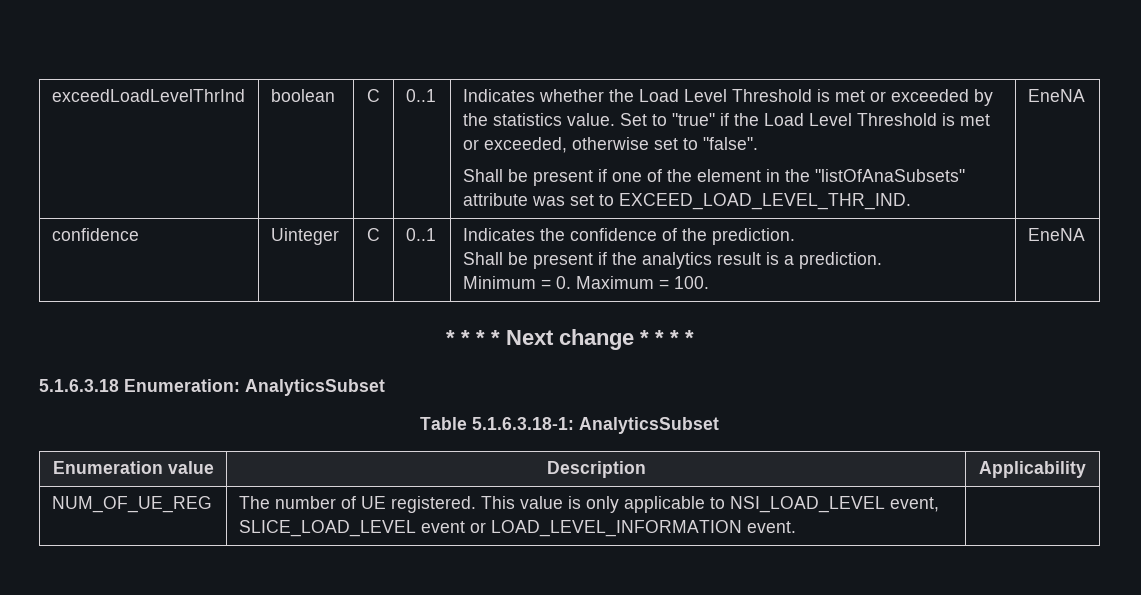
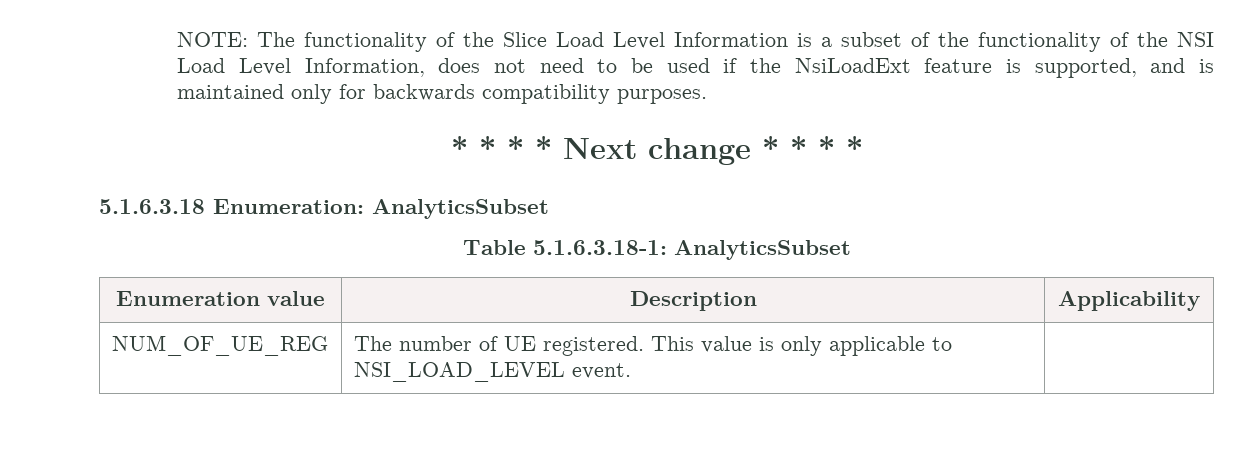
[51,89,245,102] [270,89,335,102] [367,89,380,102] [405,89,436,102] [462,89,993,106] [462,113,990,126] [462,137,758,153] [462,169,965,186] [462,193,911,210] [1027,89,1085,102] [51,228,139,241] [270,228,339,245] [367,228,380,241] [405,228,436,241] [462,228,795,245] [462,252,882,269] [462,276,709,289] [1027,228,1085,241] exceedLoadLevelThrInd | boolean | C | 0..1 | Indicates whether the Load Level Threshold is met or exceeded by the statistics value. Set to "true" if the Load Level Threshold is met or exceeded, otherwise set to "false". // Shall be present if one of the element in the "listOfAnaSubsets" attribute was set to EXCEED_LOAD_LEVEL_THR_IND. | EneNA // confidence | Uinteger | C | 0..1 | Indicates the confidence of the prediction. // Shall be present if the analytics result is a prediction. // Minimum = 0. Maximum = 100. | EneNA -> [177,32,1215,52] [177,58,1214,78] [177,84,708,104] NOTE: The functionality of the Slice Load Level Information is a subset of the functionality of the NSI Load Level Information, does not need to be used if the NsiLoadExt feature is supported, and is maintained only for backwards compatibility purposes.
[889,497,939,512] [238,520,742,537] event, SLICE_LOAD_LEVEL event or LOAD_LEVEL_INFORMATION -> (565, 372) none

